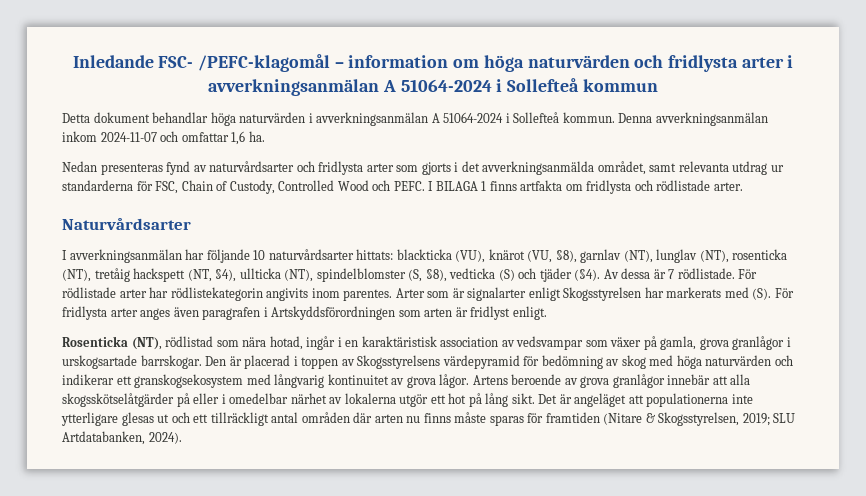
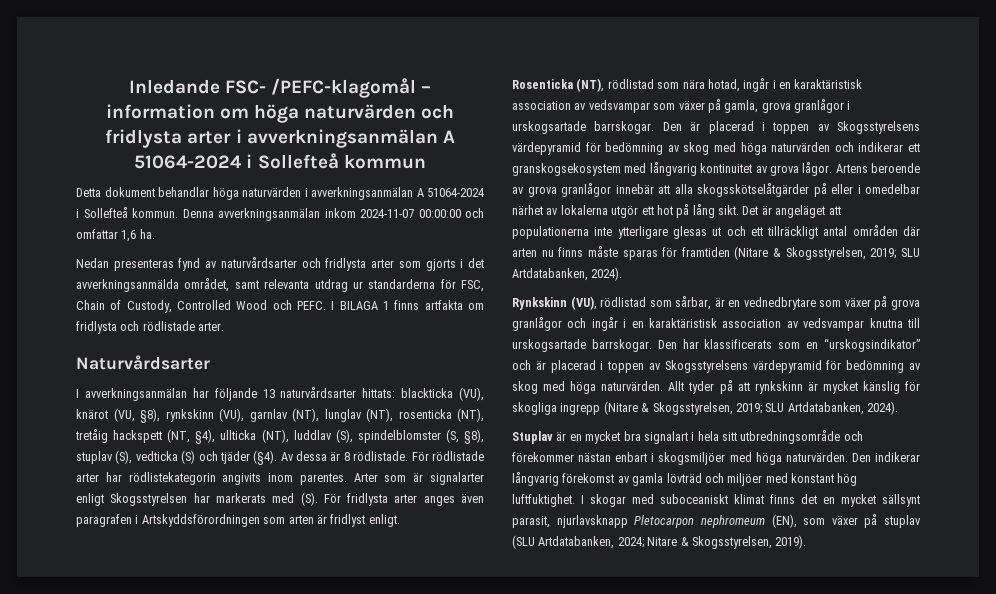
(157, 137) none -> [418,209,461,218] 00:00:00
[253,250,266,260] 10 -> [262,389,275,398] 13
(577, 256) none -> [165,408,244,422] rynkskinn (VU),
(314, 275) none -> [293,429,353,443] luddlav (S),
(447, 275) none -> [76,450,133,464] stuplav (S),
[668,269,675,279] 7 -> [343,452,350,461] 8
(182, 438) none -> [512,296,920,310] [512,317,920,331] [512,338,920,352] [512,360,921,373] [512,380,920,394] [512,401,898,415] [512,430,863,444] [512,452,920,465] [512,472,858,486] [512,494,920,507] [512,514,921,528] [512,535,807,549] // Rynkskinn (VU), rödlistad som sårbar, är en vednedbrytare som växer på grova granlågor och ingår i en karaktäristisk association av vedsvampar knutna till urskogsartade barrskogar. Den har klassificerats som en “urskogsindikator” och är placerad i toppen av Skogsstyrelsens värdepyramid för bedömning av skog med höga naturvärden. Allt tyder på att rynkskinn är mycket känslig för skogliga ingrepp (Nitare & Skogsstyrelsen, 2019; SLU Artdatabanken, 2024). // Stuplav är en mycket bra signalart i hela sitt utbredningsområde och förekommer nästan enbart i skogsmiljöer med höga naturvärden. Den indikerar långvarig förekomst av gamla lövträd och miljöer med konstant hög luftfuktighet. I skogar med suboceaniskt klimat finns det en mycket sällsynt parasit, njurlavsknapp Pletocarpon nephromeum (EN), som växer på stuplav (SLU Artdatabanken, 2024; Nitare & Skogsstyrelsen, 2019).

